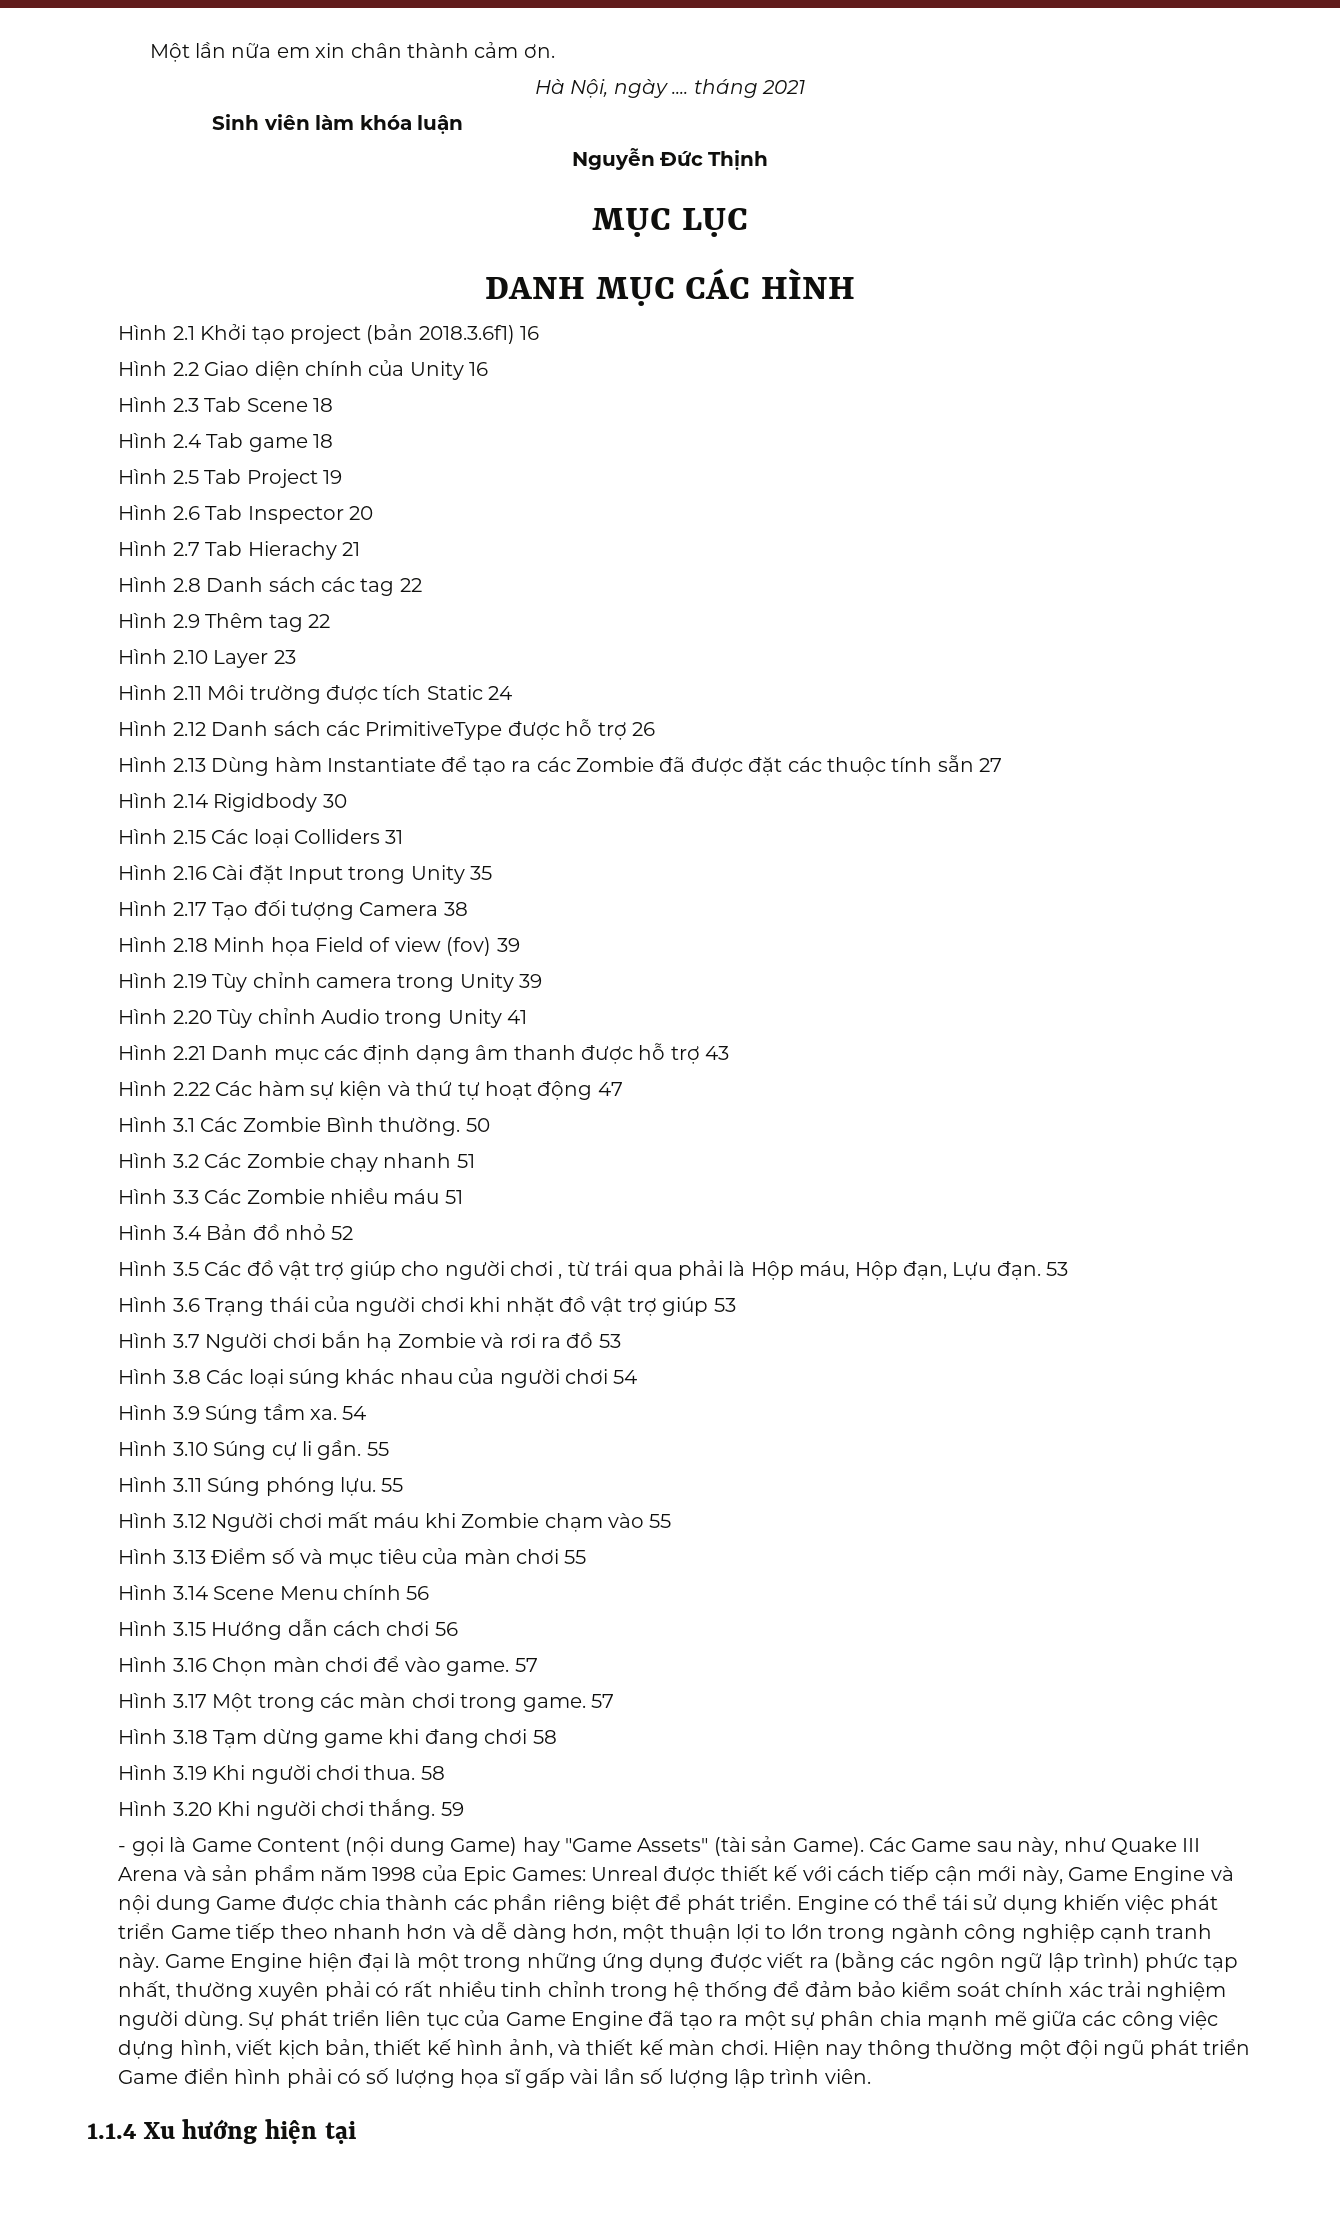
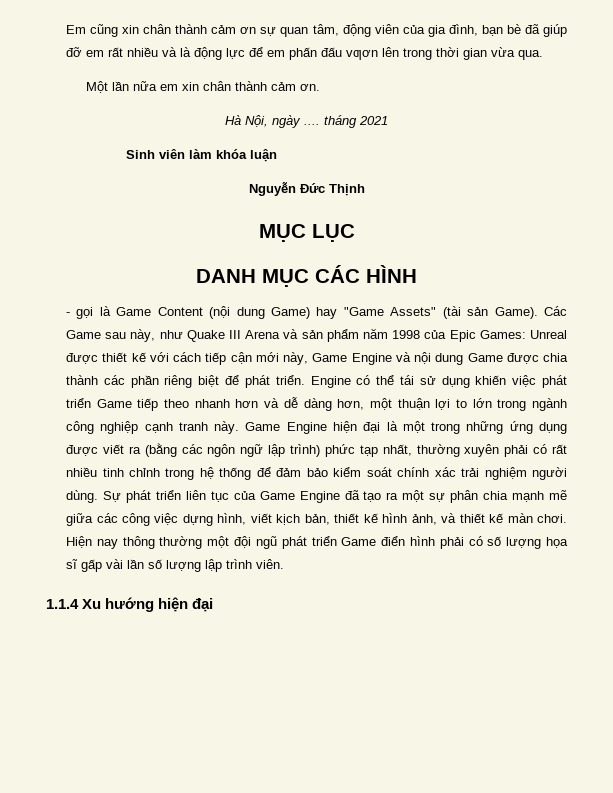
(149, 52) none -> [66,24,568,37] [66,47,544,60] Em cũng xin chân thành cảm ơn sự quan tâm, động viên của gia đình, bạn bè đã giúp đỡ em rất nhiều và là động lực để em phấn đấu vƣơn lên trong thời gian vừa qua. //
[118,324,540,344] [118,360,489,380] [118,397,333,412] [118,433,333,452] [118,469,342,488] [118,505,373,524] [118,541,360,560] [118,577,422,596] [118,613,330,632] [118,649,296,668] [118,685,513,704] [118,719,655,740] [118,755,1003,776] [118,793,347,812] [118,829,404,848] [118,865,493,884] [118,900,468,920] [118,937,520,956] [118,972,543,992] [118,1008,528,1028] [118,1043,730,1064] [118,1081,623,1100] [118,1117,490,1136] [118,1153,475,1172] [118,1188,463,1204] [118,1224,354,1240] [118,1260,1069,1280] [118,1296,736,1316] [118,1331,621,1352] [118,1368,638,1388] [118,1404,367,1424] [118,1440,389,1460] [118,1477,404,1496] [118,1512,672,1532] [118,1548,587,1568] [118,1585,430,1600] [118,1619,458,1640] [118,1656,538,1676] [118,1693,614,1712] [118,1729,557,1748] [118,1765,445,1784] [118,1799,464,1820] // Hình 2.1 Khởi tạo project (bản 2018.3.6f1) 16 // Hình 2.2 Giao diện chính của Unity 16 // Hình 2.3 Tab Scene 18 // Hình 2.4 Tab game 18 // Hình 2.5 Tab Project 19 // Hình 2.6 Tab Inspector 20 // Hình 2.7 Tab Hierachy 21 // Hình 2.8 Danh sách các tag 22 // Hình 2.9 Thêm tag 22 // Hình 2.10 Layer 23 // Hình 2.11 Môi trường được tích Static 24 // Hình 2.12 Danh sách các PrimitiveType được hỗ trợ 26 // Hình 2.13 Dùng hàm Instantiate để tạo ra các Zombie đã được đặt các thuộc tính sẵn 27 // Hình 2.14 Rigidbody 30 // Hình 2.15 Các loại Colliders 31 // Hình 2.16 Cài đặt Input trong Unity 35 // Hình 2.17 Tạo đối tượng Camera 38 // Hình 2.18 Minh họa Field of view (fov) 39 // Hình 2.19 Tùy chỉnh camera trong Unity 39 // Hình 2.20 Tùy chỉnh Audio trong Unity 41 // Hình 2.21 Danh mục các định dạng âm thanh được hỗ trợ 43 // Hình 2.22 Các hàm sự kiện và thứ tự hoạt động 47 // Hình 3.1 Các Zombie Bình thường. 50 // Hình 3.2 Các Zombie chạy nhanh 51 // Hình 3.3 Các Zombie nhiều máu 51 // Hình 3.4 Bản đồ nhỏ 52 // Hình 3.5 Các đồ vật trợ giúp cho người chơi , từ trái qua phải là Hộp máu, Hộp đạn, Lựu đạn. 53 // Hình 3.6 Trạng thái của người chơi khi nhặt đồ vật trợ giúp 53 // Hình 3.7 Người chơi bắn hạ Zombie và rơi ra đồ 53 // Hình 3.8 Các loại súng khác nhau của người chơi 54 // Hình 3.9 Súng tầm xa. 54 // Hình 3.10 Súng cự li gần. 55 // Hình 3.11 Súng phóng lựu. 55 // Hình 3.12 Người chơi mất máu khi Zombie chạm vào 55 // Hình 3.13 Điểm số và mục tiêu của màn chơi 55 // Hình 3.14 Scene Menu chính 56 // Hình 3.15 Hướng dẫn cách chơi 56 // Hình 3.16 Chọn màn chơi để vào game. 57 // Hình 3.17 Một trong các màn chơi trong game. 57 // Hình 3.18 Tạm dừng game khi đang chơi 58 // Hình 3.19 Khi người chơi thua. 58 // Hình 3.20 Khi người chơi thắng. 59 -> (417, 274) none
[324,2121,356,2144] tại -> [192,598,214,612] đại

